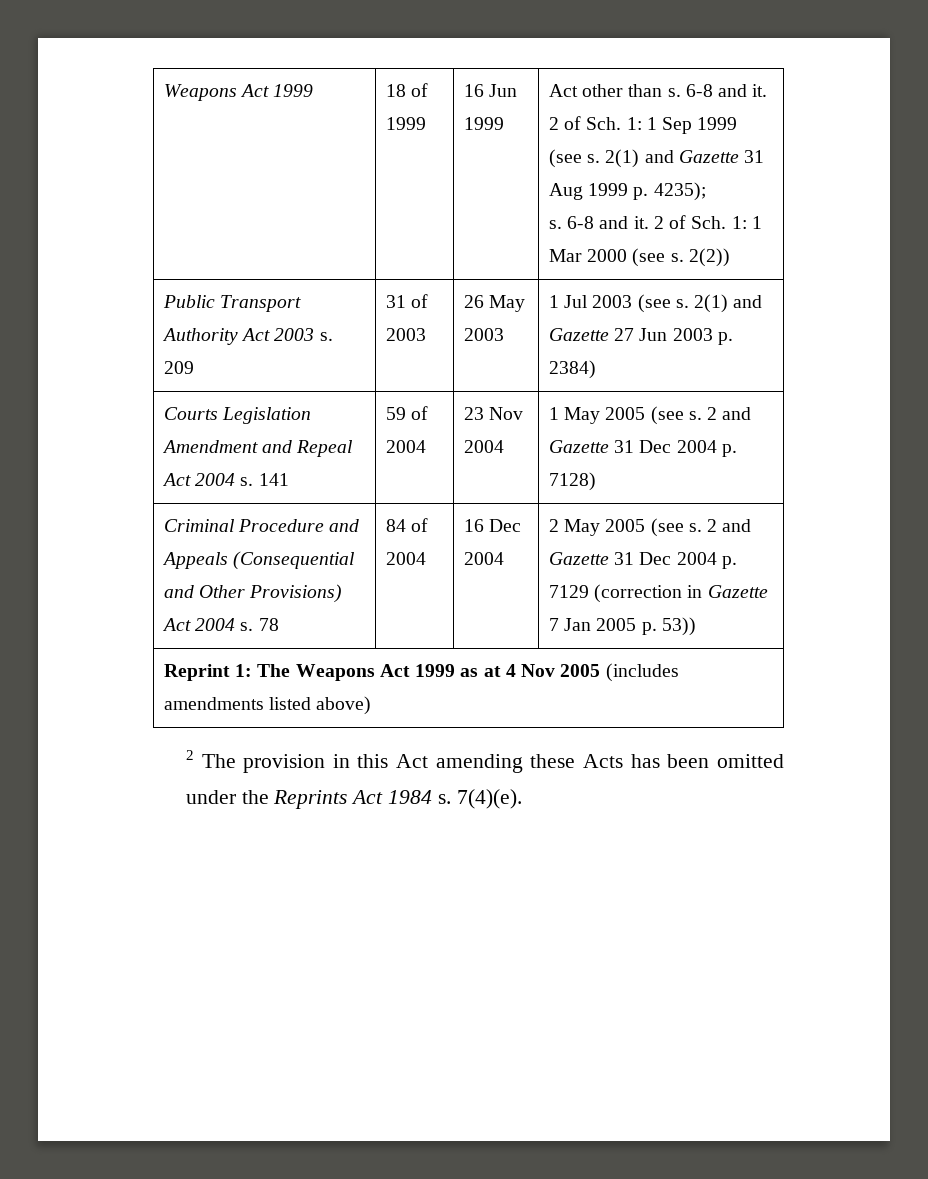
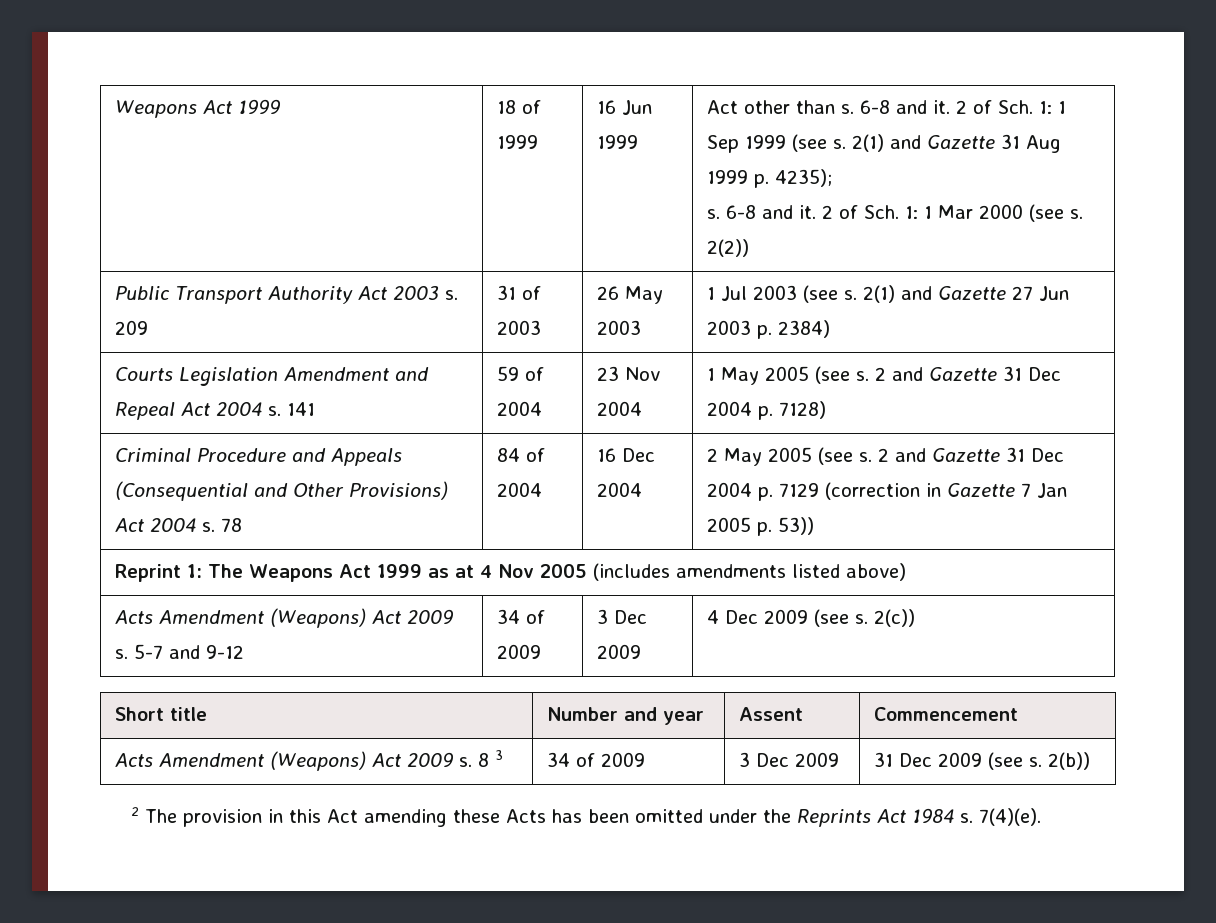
(372, 705) none -> [114,608,454,628] [114,644,244,659] [496,609,545,624] [496,644,541,659] [596,609,647,624] [596,644,641,659] [706,609,915,627] [114,707,207,721] [546,707,704,725] [738,707,803,721] [873,707,1018,721] [114,750,503,771] [546,752,645,767] [738,752,839,767] [873,752,1090,770] // Acts Amendment (Weapons) Act 2009 s. 5-7 and 9-12 | 34 of 2009 | 3 Dec 2009 | 4 Dec 2009 (see s. 2(c)) // Short title | Number and year | Assent | Commencement // Acts Amendment (Weapons) Act 2009 s. 8 3 | 34 of 2009 | 3 Dec 2009 | 31 Dec 2009 (see s. 2(b))

